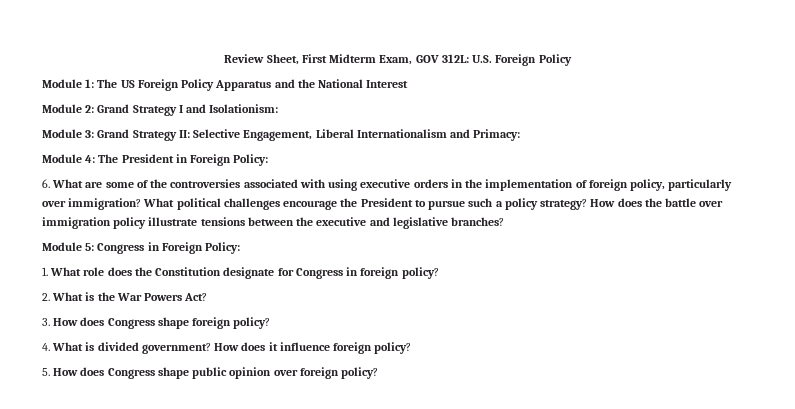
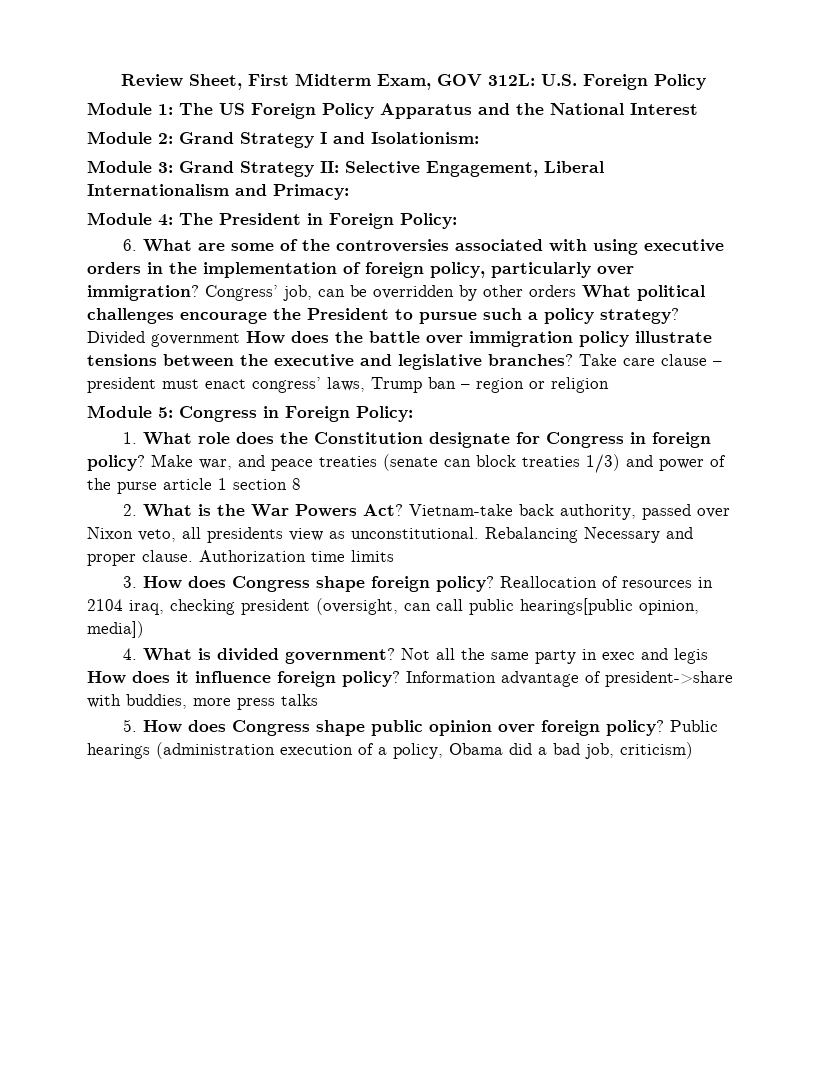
(142, 204) none -> [205,285,576,301] Congress’ job, can be overridden by other orders
(588, 204) none -> [87,331,240,347] Divided government
(505, 221) none -> [579,354,722,366] [87,377,609,393] Take care clause – president must enact congress’ laws, Trump ban – region or religion
(439, 273) none -> [151,454,726,473] [87,478,301,494] Make war, and peace treaties (senate can block treaties 1/3) and power of the purse article 1 section 8
(208, 297) none -> [409,504,731,520] [87,527,693,543] [87,550,394,566] Vietnam-take back authority, passed over Nixon veto, all presidents view as unconstitutional. Rebalancing Necessary and proper clause. Authorization time limits
(271, 323) none -> [500,576,714,588] [87,598,699,615] [87,621,144,638] Reallocation of resources in 2104 iraq, checking president (oversight, can call public hearings[public opinion, media])
(211, 348) none -> [401,648,709,664] Not all the same party in exec and legis
(412, 348) none -> [406,671,733,687] [87,694,318,710] Information advantage of president->share with buddies, more press talks
(379, 373) none -> [670,720,719,732] [87,742,693,759] Public hearings (administration execution of a policy, Obama did a bad job, criticism)

